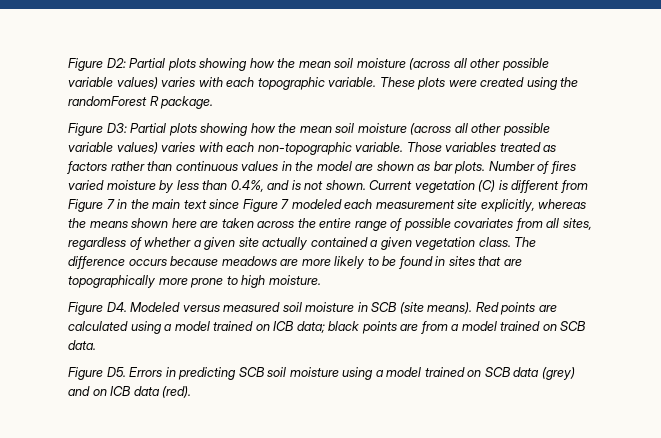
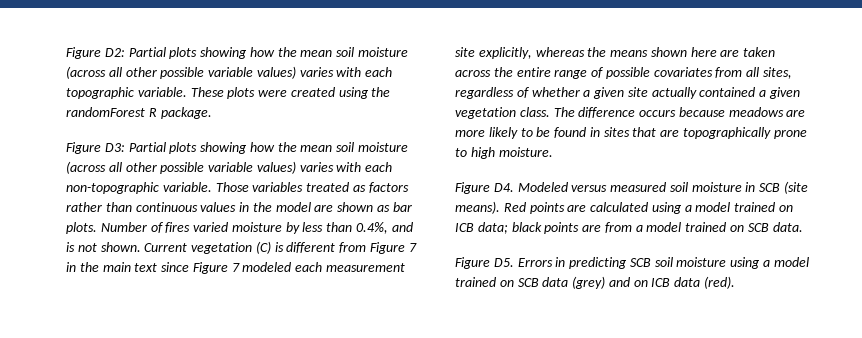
[158,278,188,285] more -> (772, 133) none

